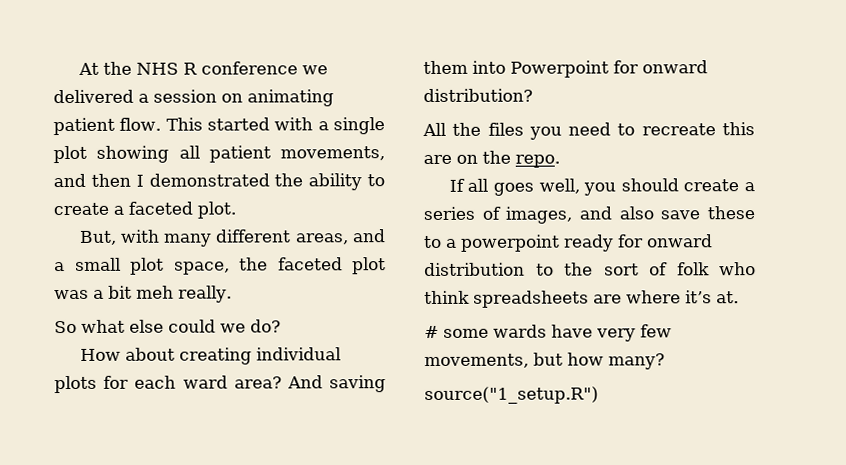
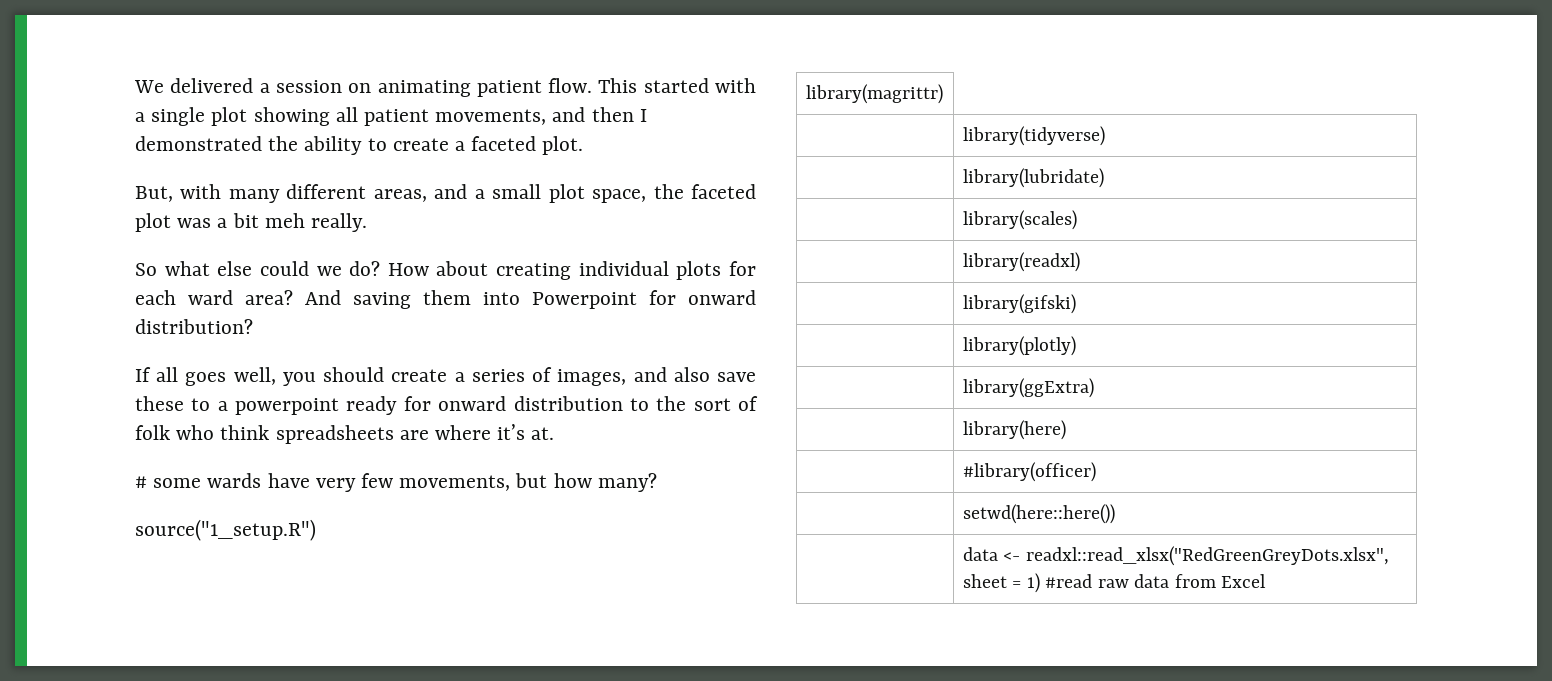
[77,61,328,75] At the NHS R conference we -> [134,80,164,93] We
(281, 326) // -> (381, 268) none
[422,122,755,140] [423,150,560,168] // All the files you need to recreate this are on the repo. -> (253, 326) none
(599, 395) none -> [805,84,943,104] [962,126,1105,146] [962,168,1104,188] [962,210,1077,230] [962,252,1080,272] [962,294,1076,314] [962,336,1076,356] [962,378,1094,398] [962,420,1066,440] [962,462,1096,482] [962,504,1115,524] [962,546,1389,566] [962,573,1267,593] // library(magrittr) // | library(tidyverse) // | library(lubridate) // | library(scales) // | library(readxl) // | library(gifski) // | library(plotly) // | library(ggExtra) // | library(here) // | #library(officer) // | setwd(here::here()) // | data <- readxl::read_xlsx("RedGreenGreyDots.xlsx", sheet = 1) #read raw data from Excel

